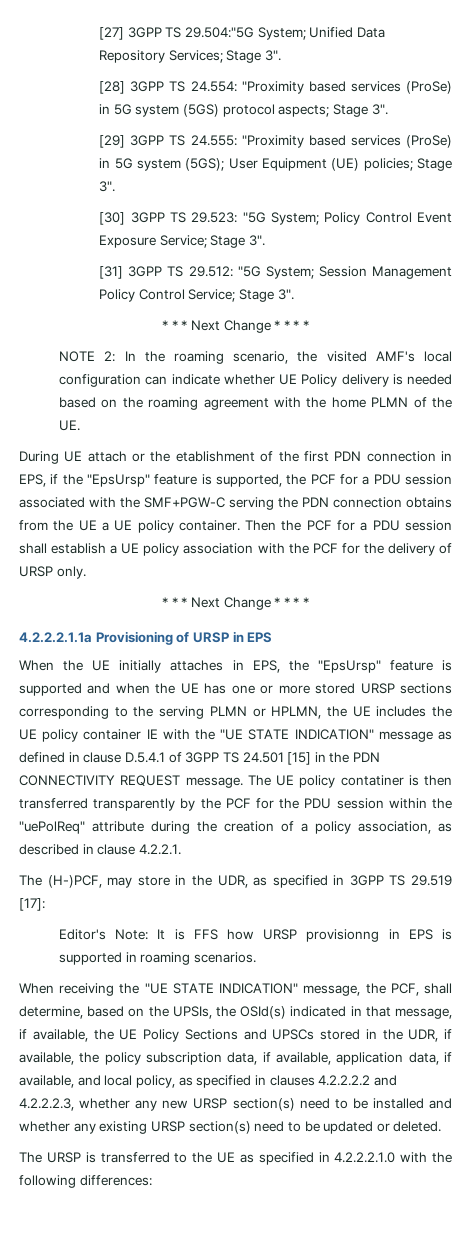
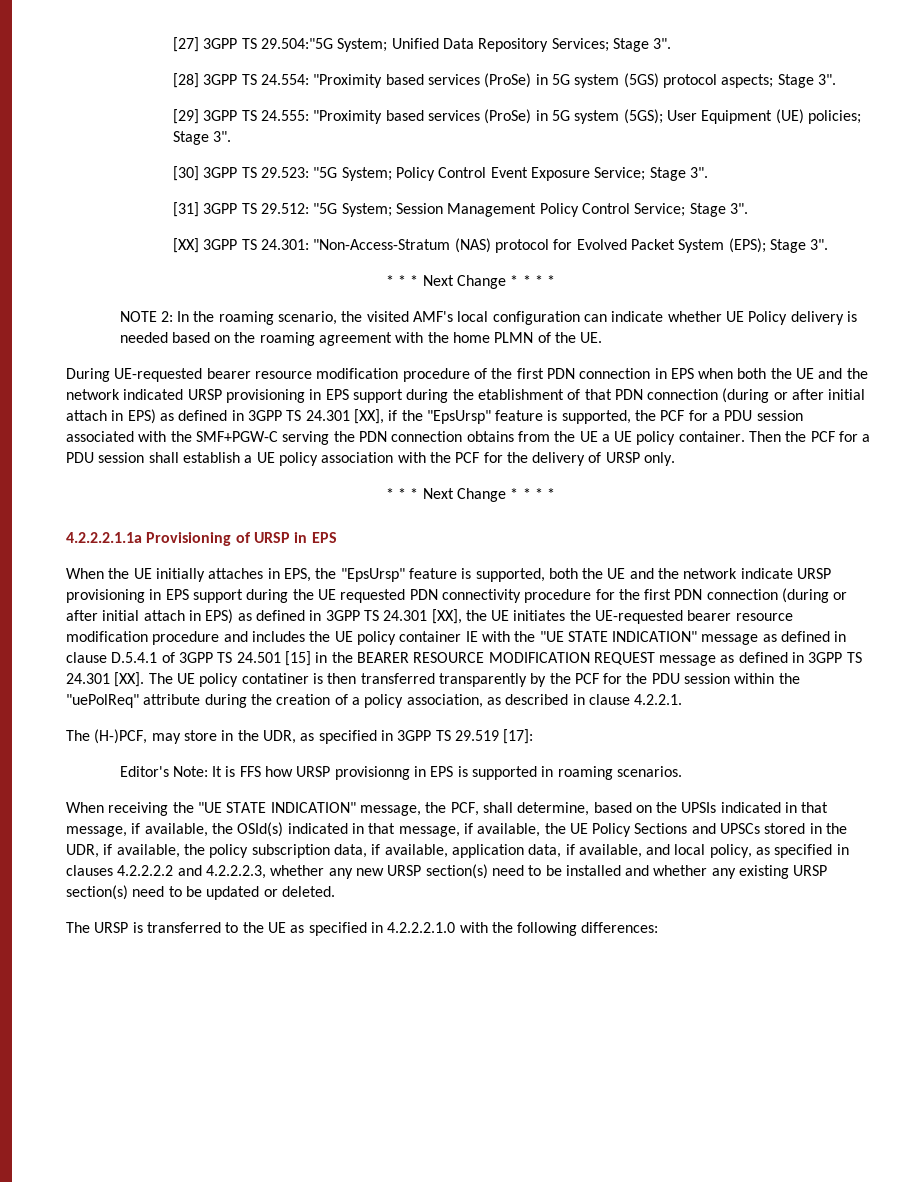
(294, 294) none -> [173,238,829,253] // [XX] 3GPP TS 24.301: "Non-Access-Stratum (NAS) protocol for Evolved Packet System (EPS); Stage 3".
[64,451,255,462] UE attach or the etablishment -> [114,368,470,382] UE-requested bearer resource modification procedure
[19,474,46,487] EPS, -> [670,368,868,379] [66,388,866,403] [66,409,384,424] EPS when both the UE and the network indicated URSP provisioning in EPS support during the etablishment of that PDN connection (during or after initial attach in EPS) as defined in 3GPP TS 24.301 [XX],
[19,683,452,696] [19,706,371,719] supported and when the UE has one or more stored URSP sections corresponding to the serving PLMN or HPLMN, the UE -> [475,568,832,582] [66,588,848,603] [66,609,793,624] [66,631,248,645] supported, both the UE and the network indicate URSP provisioning in EPS support during the UE requested PDN connectivity procedure for the first PDN connection (during or after initial attach in EPS) as defined in 3GPP TS 24.301 [XX], the UE initiates the UE-requested bearer resource modification procedure and
[353,752,381,762] [19,775,243,788] PDN CONNECTIVITY REQUEST message. -> [356,652,862,666] [66,672,145,687] BEARER RESOURCE MODIFICATION REQUEST message as defined in 3GPP TS 24.301 [XX].
[172,1006,212,1019] UPSIs, -> [681,802,829,813] [66,823,208,837] UPSIs indicated in that message, if available,

